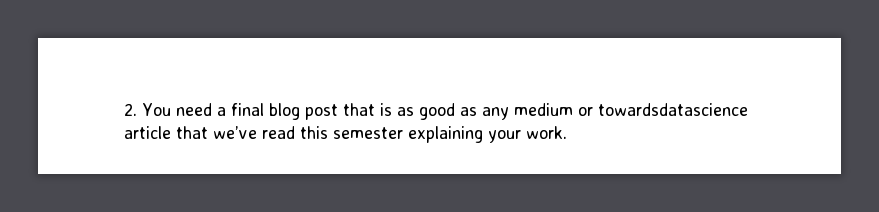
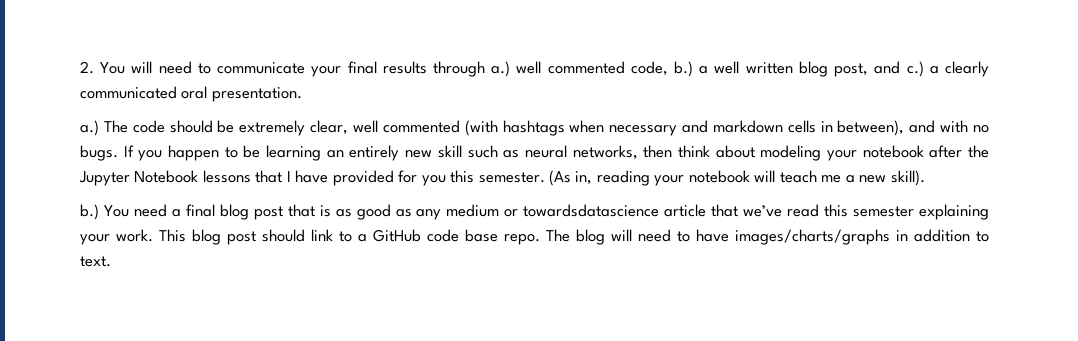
(171, 109) none -> [131,61,990,77] [80,86,302,102] [80,120,990,136] [80,145,989,161] [79,170,925,186] [80,204,129,220] will need to communicate your final results through a.) well commented code, b.) a well written blog post, and c.) a clearly communicated oral presentation. // a.) The code should be extremely clear, well commented (with hashtags when necessary and markdown cells in between), and with no bugs. If you happen to be learning an entirely new skill such as neural networks, then think about modeling your notebook after the Jupyter Notebook lessons that I have provided for you this semester. (As in, reading your notebook will teach me a new skill). // b.) You
(567, 132) none -> [159,229,989,245] [80,256,111,267] This blog post should link to a GitHub code base repo. The blog will need to have images/charts/graphs in addition to text.

